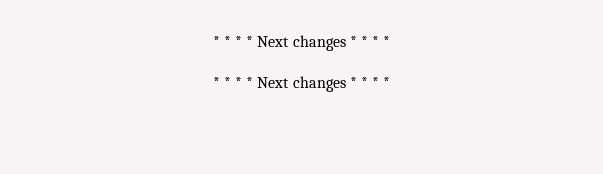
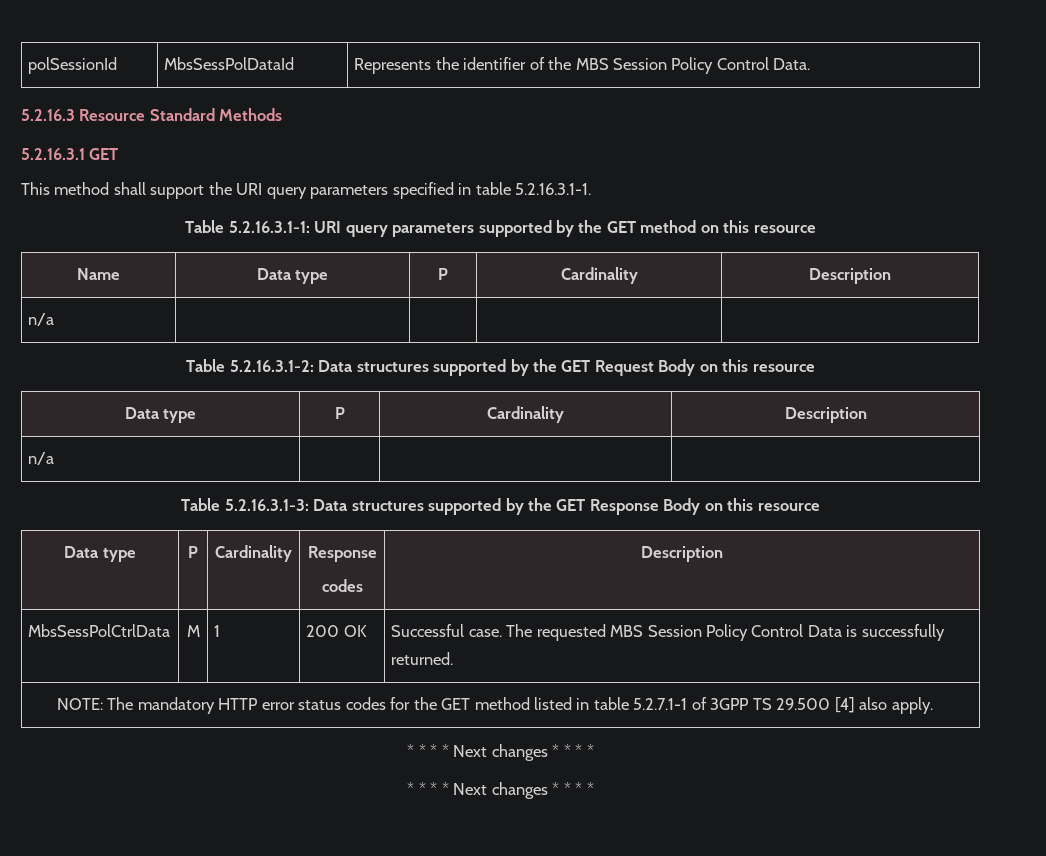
(212, 41) none -> [28,57,118,74] [164,57,295,70] [354,57,811,74] [21,108,283,121] [21,148,119,160] [21,182,592,199] [185,220,816,237] [77,268,120,280] [256,268,329,284] [438,268,448,280] [560,267,638,284] [809,268,892,284] [28,313,55,326] [186,359,815,376] [124,407,197,423] [334,407,345,419] [487,406,564,423] [784,407,867,423] [28,452,55,465] [181,498,820,515] [64,546,136,562] [188,546,198,558] [215,545,292,562] [307,546,377,562] [321,579,363,592] [641,546,724,562] [28,624,171,637] [186,625,200,637] [214,625,221,637] [306,625,367,637] [391,624,945,641] [391,652,454,665] [56,697,933,714] polSessionId | MbsSessPolDataId | Represents the identifier of the MBS Session Policy Control Data. // 5.2.16.3 Resource Standard Methods // 5.2.16.3.1 GET // This method shall support the URI query parameters specified in table 5.2.16.3.1-1. // Table 5.2.16.3.1-1: URI query parameters supported by the GET method on this resource // Name | Data type | P | Cardinality | Description // n/a | | | | // Table 5.2.16.3.1-2: Data structures supported by the GET Request Body on this resource // Data type | P | Cardinality | Description // n/a | | | // Table 5.2.16.3.1-3: Data structures supported by the GET Response Body on this resource // Data type | P | Cardinality | Response // codes | Description // MbsSessPolCtrlData | M | 1 | 200 OK | Successful case. The requested MBS Session Policy Control Data is successfully returned. // NOTE: The mandatory HTTP error status codes for the GET method listed in table 5.2.7.1-1 of 3GPP TS 29.500 [4] also apply. //

